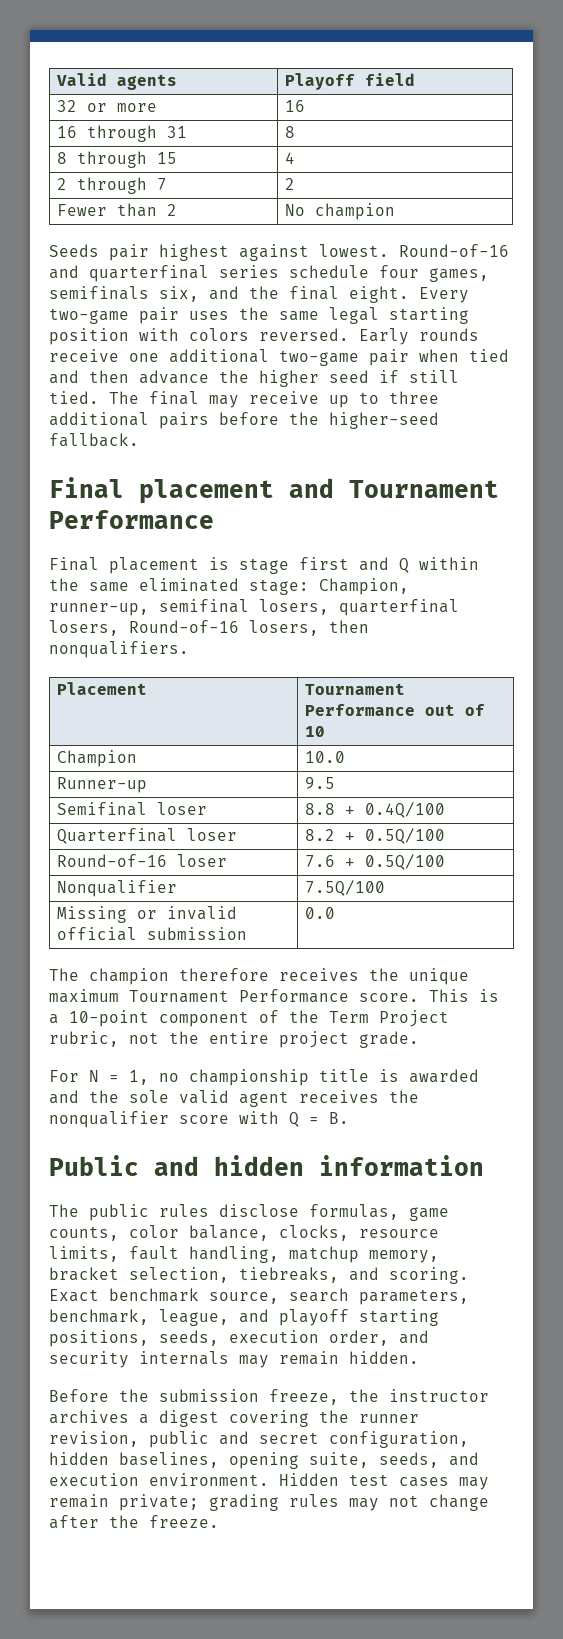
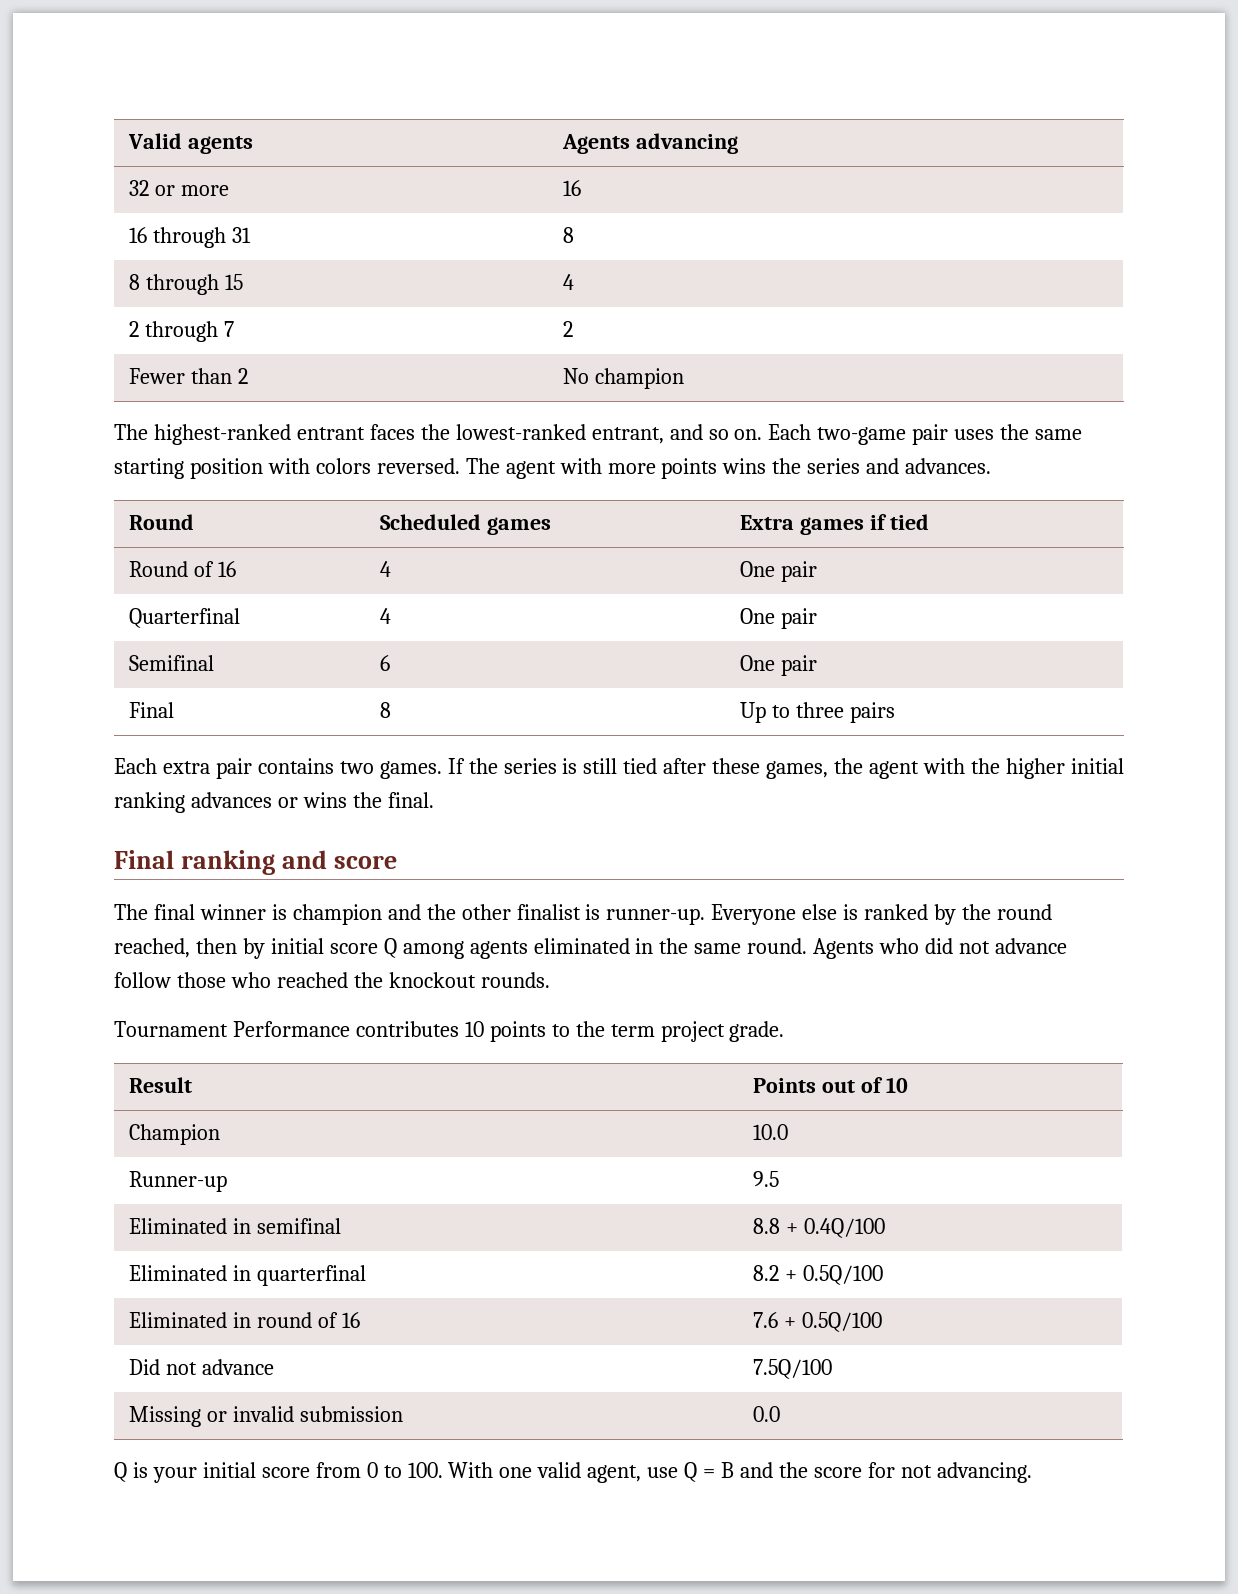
[285,73,416,90] Playoff field -> [562,133,739,154] Agents advancing
[49,244,509,261] [49,265,489,282] [49,286,469,303] Seeds pair highest against lowest. Round-of-16 and quarterfinal series schedule four games, semifinals six, and the final eight. Every -> [114,424,812,445] The highest-ranked entrant faces the lowest-ranked entrant, and so on. Each
[329,307,379,324] legal -> (1083, 434) none
[359,328,479,345] [49,349,509,366] [49,370,459,387] [49,391,439,408] [49,412,439,429] [49,433,139,447] [49,477,499,504] [49,510,214,529] [49,557,479,574] [49,578,409,595] [49,599,459,616] [49,620,369,636] [49,641,189,658] [57,682,148,695] [305,683,406,695] [305,704,416,716] Early rounds receive one additional two-game pair when tied and then advance the higher seed if still tied. The final may receive up to three additional pairs before the higher-seed fallback. // Final placement and Tournament Performance // Final placement is stage first and Q within the same eliminated stage: Champion, runner-up, semifinal losers, quarterfinal losers, Round-of-16 losers, then nonqualifiers. // Placement | Tournament Performance -> [465,458,992,479] [129,514,195,530] [380,514,552,535] [740,514,930,535] [129,561,237,577] [380,561,392,577] [740,561,818,582] [129,608,241,628] [380,608,392,624] [740,608,818,629] [129,655,215,671] [380,655,391,671] [740,655,818,676] [129,702,175,718] [380,702,392,718] [740,702,896,723] [114,758,1124,779] [114,792,434,813] [114,850,397,875] [114,904,1052,925] [114,938,1067,959] [114,972,550,988] [114,1021,785,1042] [129,1077,193,1093] [753,1078,817,1093] The agent with more points wins the series and advances. // Round | Scheduled games | Extra games if tied // Round of 16 | 4 | One pair // Quarterfinal | 4 | One pair // Semifinal | 6 | One pair // Final | 8 | Up to three pairs // Each extra pair contains two games. If the series is still tied after these games, the agent with the higher initial ranking advances or wins the final. // Final ranking and score // The final winner is champion and the other finalist is runner-up. Everyone else is ranked by the round reached, then by initial score Q among agents eliminated in the same round. Agents who did not advance follow those who reached the knockout rounds. // Tournament Performance contributes 10 points to the term project grade. // Result | Points
[57,802,208,816] Semifinal loser -> [129,1218,342,1234] Eliminated in semifinal
[57,828,238,844] Quarterfinal loser -> [129,1265,367,1286] Eliminated in quarterfinal
[57,854,228,867] Round-of-16 loser -> [129,1312,361,1328] Eliminated in round of 16
[57,880,178,897] Nonqualifier -> [129,1359,275,1375] Did not advance
[57,927,138,941] official -> (295, 1414) none
[49,968,469,985] [49,989,499,1003] [49,1010,449,1027] [49,1031,419,1048] [49,1069,479,1086] [49,1090,419,1107] [49,1111,349,1128] [49,1155,484,1176] [49,1204,449,1221] [49,1225,439,1241] [49,1246,439,1263] [49,1267,469,1284] [49,1288,469,1305] [49,1309,439,1326] [49,1330,429,1347] [49,1351,419,1368] [49,1389,489,1405] [49,1410,419,1427] [49,1431,469,1448] [49,1452,479,1469] [49,1473,489,1490] [49,1494,489,1511] [49,1515,219,1529] The champion therefore receives the unique maximum Tournament Performance score. This is a 10-point component of the Term Project rubric, not the entire project grade. // For N = 1, no championship title is awarded and the sole valid agent receives the nonqualifier score with Q = B. // Public and hidden information // The public rules disclose formulas, game counts, color balance, clocks, resource limits, fault handling, matchup memory, bracket selection, tiebreaks, and scoring. Exact benchmark source, search parameters, benchmark, league, and playoff starting positions, seeds, execution order, and security internals may remain hidden. // Before the submission freeze, the instructor archives a digest covering the runner revision, public and secret configuration, hidden baselines, opening suite, seeds, and execution environment. Hidden test cases may remain private; grading rules may not change after the freeze. -> [114,1462,1032,1483] Q is your initial score from 0 to 100. With one valid agent, use Q = B and the score for not advancing.

